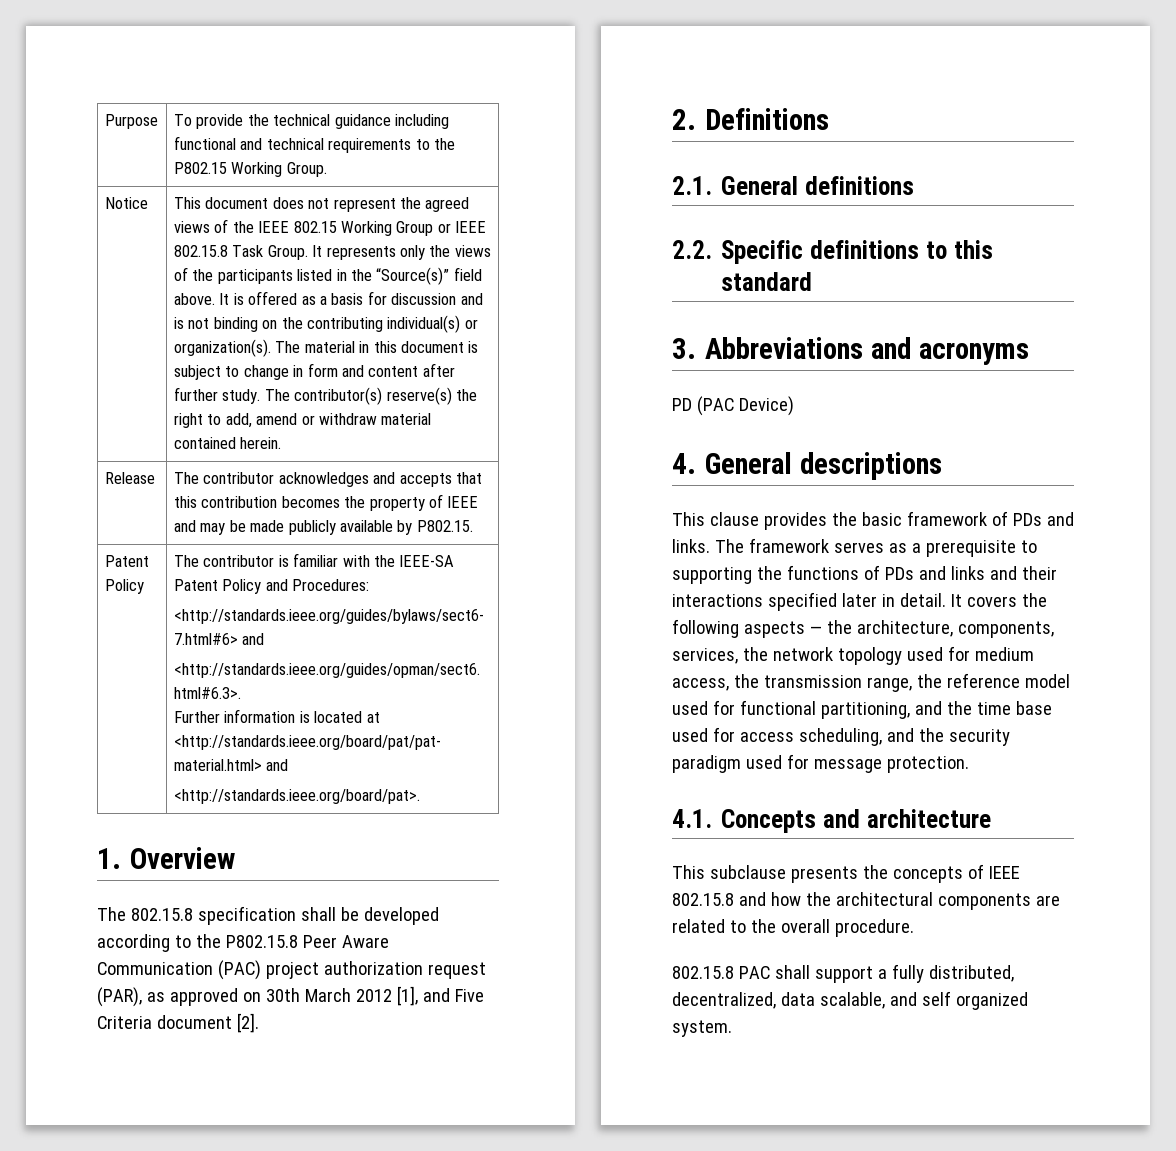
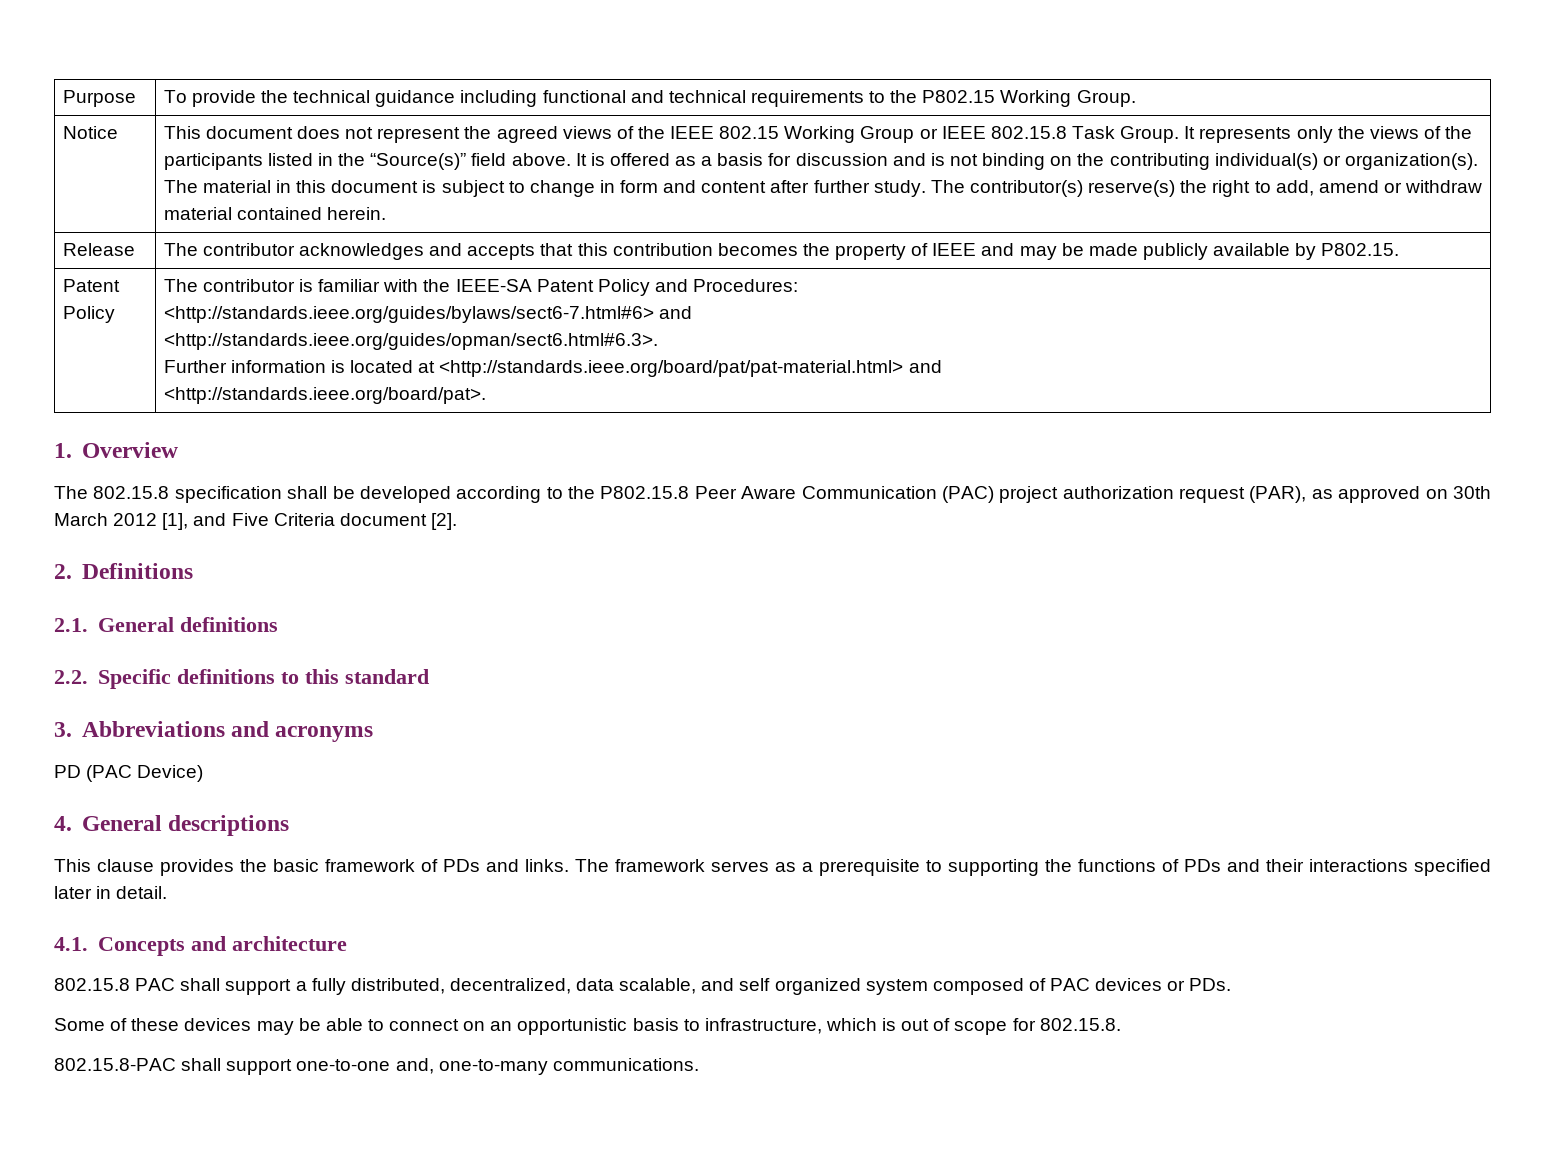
[950,566,1017,580] links and -> (1260, 865) none
[950,593,1047,607] [672,619,1054,638] [672,646,1034,665] [672,673,1070,692] [672,700,1052,719] [672,727,1010,746] [672,754,969,773] [672,809,991,833] [672,864,1020,883] [672,892,1060,910] [672,919,914,937] It covers the following aspects — the architecture, components, services, the network topology used for medium access, the transmission range, the reference model used for functional partitioning, and the time base used for access scheduling, and the security paradigm used for message protection. // 4.1. Concepts and architecture // This subclause presents the concepts of IEEE 802.15.8 and how the architectural components are related to the overall procedure. -> [54,936,347,956] // 4.1. Concepts and architecture
[672,1020,732,1037] system. -> [865,978,1232,995] [54,1018,1121,1035] [54,1058,699,1075] system composed of PAC devices or PDs. // Some of these devices may be able to connect on an opportunistic basis to infrastructure, which is out of scope for 802.15.8. // 802.15.8-PAC shall support one-to-one and, one-to-many communications.

